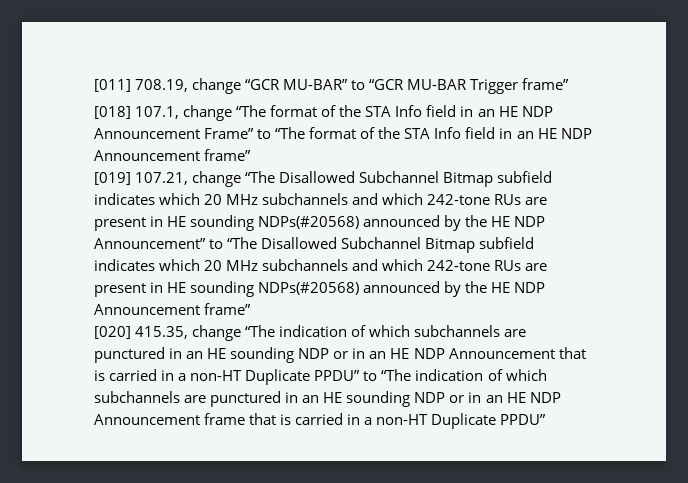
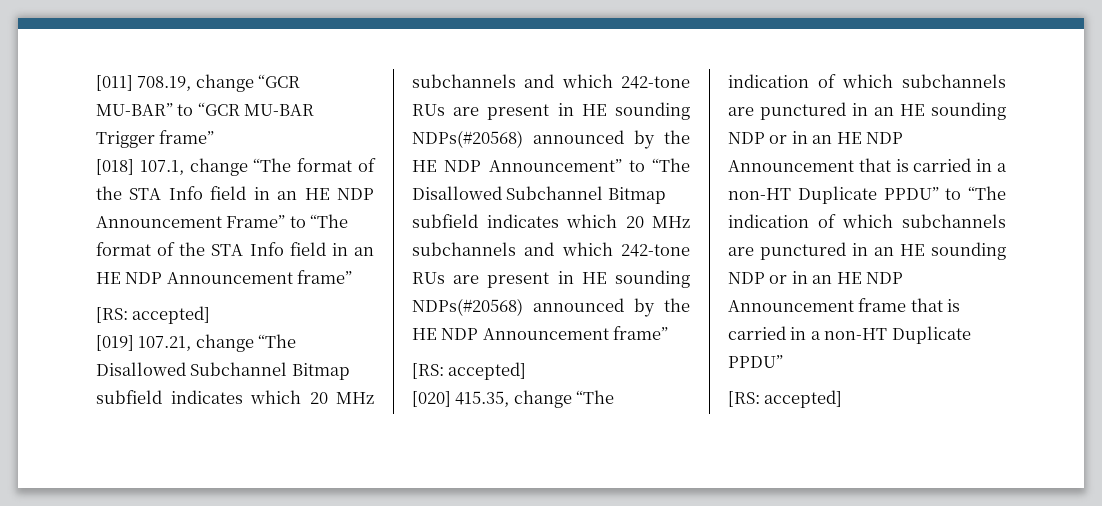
(252, 155) none -> [96,306,211,324] // [RS: accepted]
(252, 309) none -> [412,362,527,380] // [RS: accepted]
(547, 419) none -> [728,390,843,408] // [RS: accepted]

